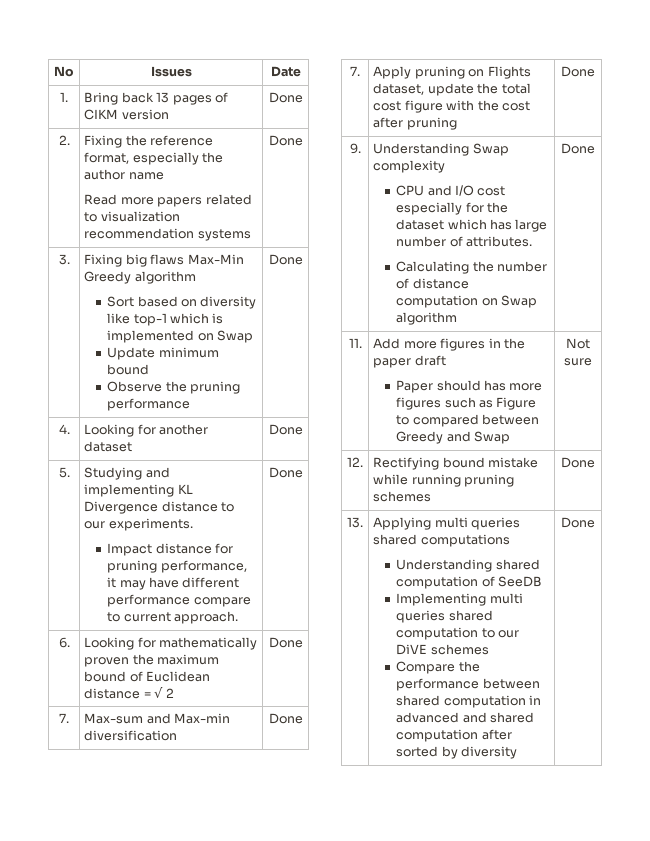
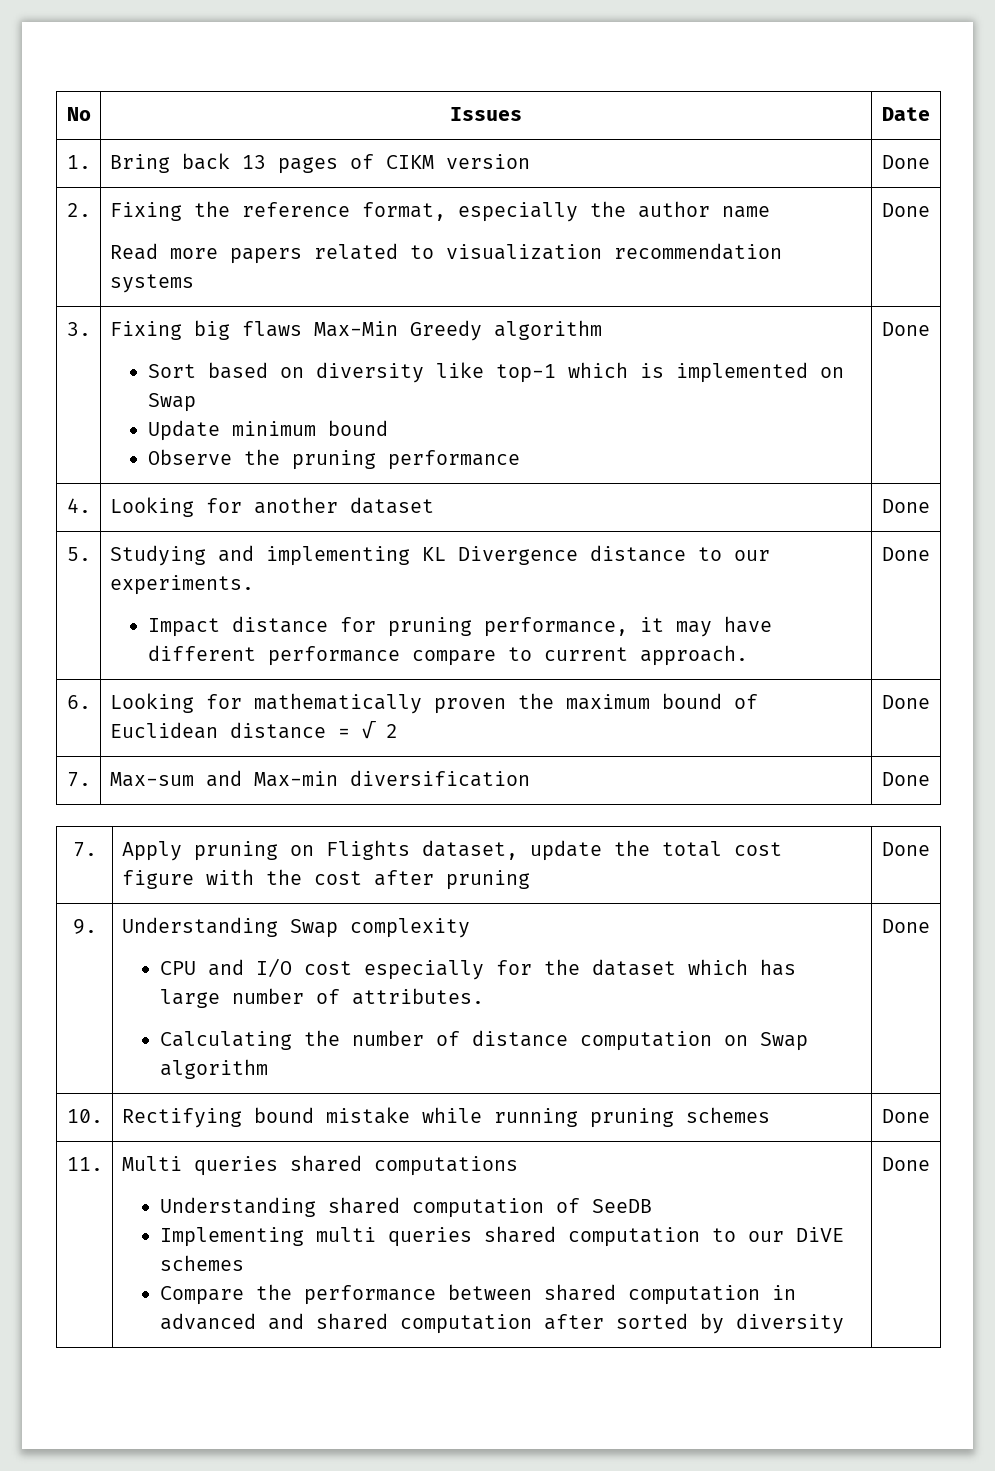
[348,338,362,348] [373,338,525,351] [373,355,446,368] [396,380,543,393] [396,397,537,410] [396,414,540,427] [396,431,511,444] [566,338,590,349] [564,358,592,366] [347,457,363,467] 11. | Add more figures in the paper draft // Paper should has more figures such as Figure to compared between Greedy and Swap | Not sure // 12. -> [66,1109,103,1123] 10.
[347,517,363,528] [373,517,468,530] 13. | Applying multi -> [66,1157,103,1171] [121,1156,182,1171] 11. | Multi

